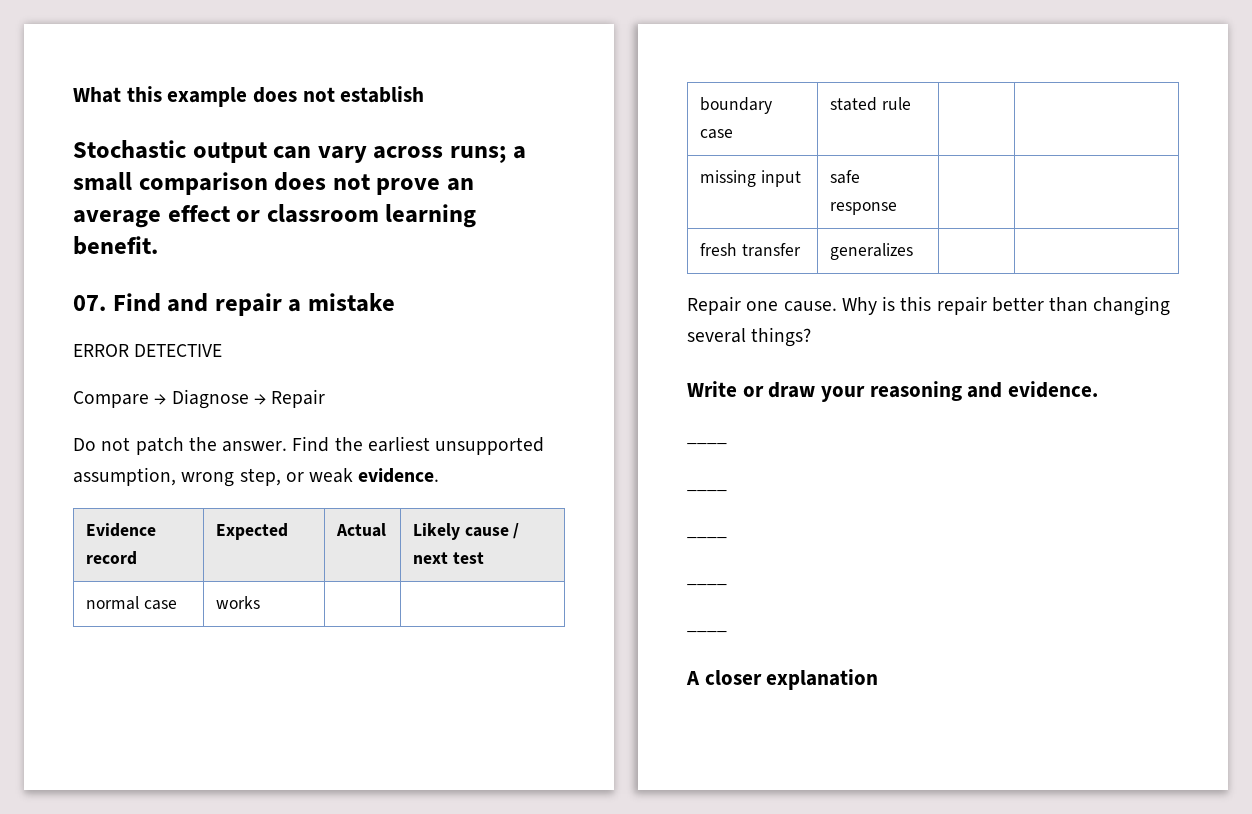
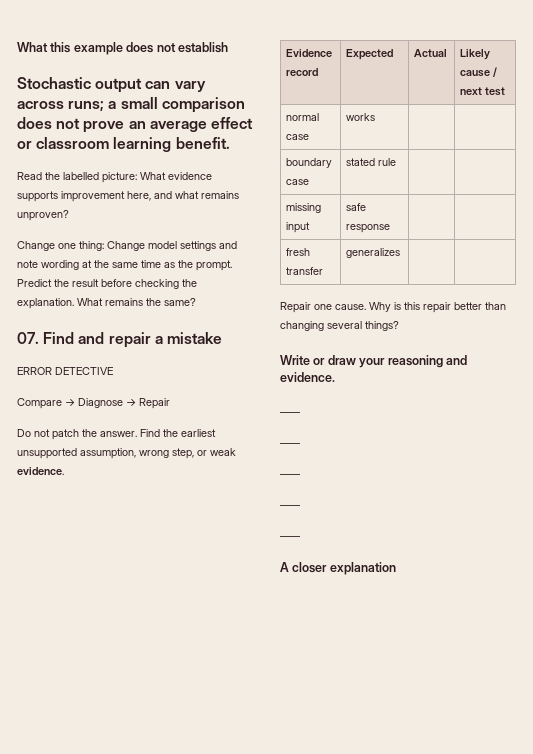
(158, 245) none -> [17,172,212,183] [17,191,239,202] [17,210,69,221] [17,241,237,251] [17,260,232,271] [17,279,197,289] [17,298,196,309] // Read the labelled picture: What evidence supports improvement here, and what remains unproven? // Change one thing: Change model settings and note wording at the same time as the prompt. Predict the result before checking the explanation. What remains the same?

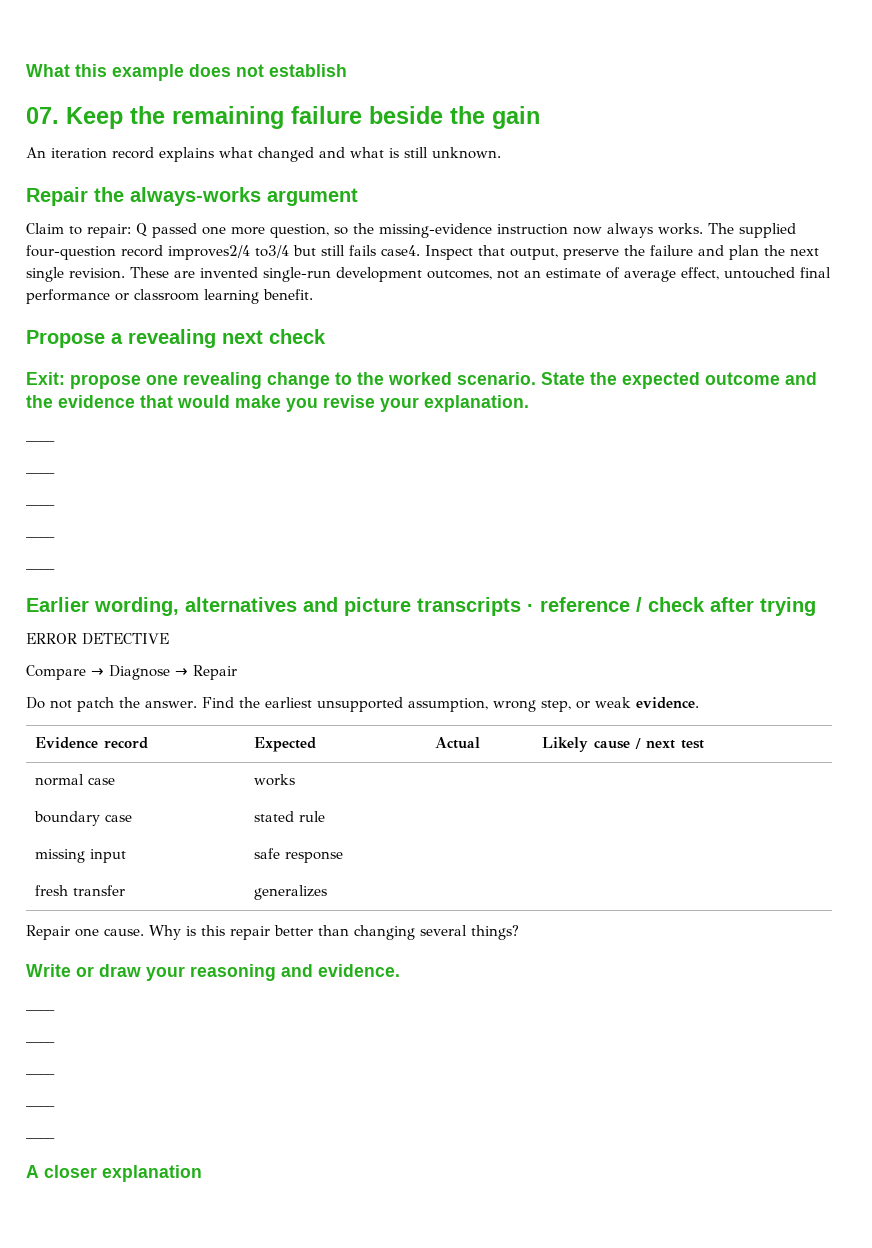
[17,77,206,93] [17,97,245,113] [17,117,253,133] [17,137,230,152] [17,172,212,183] [17,191,239,202] [17,210,69,221] [17,241,237,251] [17,260,232,271] [17,279,197,289] [17,298,196,309] [17,332,222,348] Stochastic output can vary across runs; a small comparison does not prove an average effect or classroom learning benefit. // Read the labelled picture: What evidence supports improvement here, and what remains unproven? // Change one thing: Change model settings and note wording at the same time as the prompt. Predict the result before checking the explanation. What remains the same? // 07. Find and repair a mistake -> [26,106,540,129] [26,147,501,162] [26,187,358,206] [26,223,796,238] [26,245,819,260] [26,267,831,282] [26,289,313,304] [26,329,326,348] [26,372,817,389] [26,395,529,412] [26,440,55,442] [26,472,55,474] [26,504,55,506] [26,536,55,538] [26,568,55,570] [26,597,816,616] 07. Keep the remaining failure beside the gain // An iteration record explains what changed and what is still unknown. // Repair the always-works argument // Claim to repair: Q passed one more question, so the missing-evidence instruction now always works. The supplied four-question record improves2/4 to3/4 but still fails case4. Inspect that output, preserve the failure and plan the next single revision. These are invented single-run development outcomes, not an estimate of average effect, untouched final performance or classroom learning benefit. // Propose a revealing next check // Exit: propose one revealing change to the worked scenario. State the expected outcome and the evidence that would make you revise your explanation. // ____ // ____ // ____ // ____ // ____ // Earlier wording, alternatives and picture transcripts · reference / check after trying

